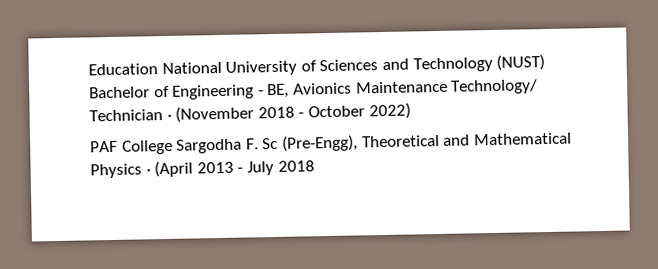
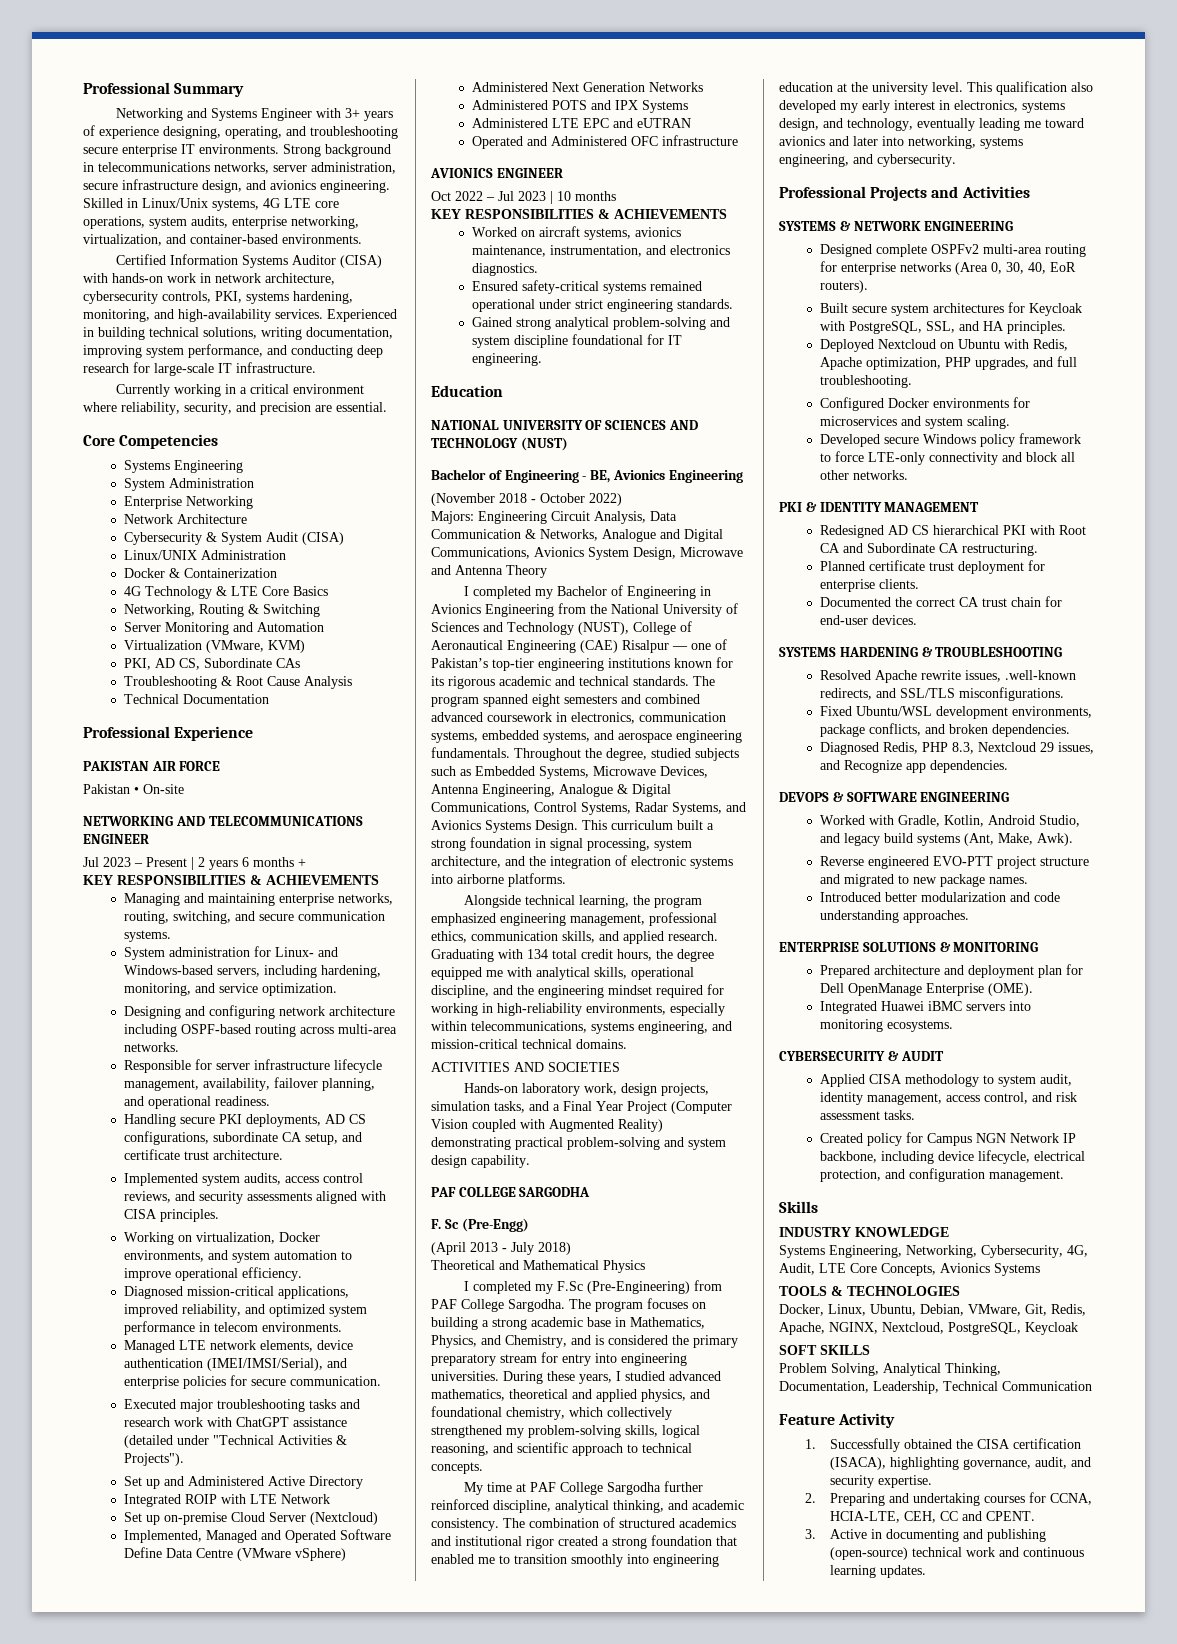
[88,63,158,76] Education -> [83,82,245,97] [116,108,394,121] [83,125,398,139] [83,144,391,157] [83,162,396,174] [83,179,390,193] [83,198,339,211] [83,216,359,229] [83,234,362,246] [116,254,383,268] [83,273,335,285] [83,291,353,304] [83,309,397,322] [83,327,393,340] [83,344,383,358] [83,362,316,376] [116,384,365,397] [83,402,387,415] [83,434,219,449] [123,460,243,473] [123,478,254,491] [123,496,253,509] [123,514,247,524] [123,532,344,545] [123,550,286,560] [123,568,277,578] [123,586,328,599] [123,604,320,617] [123,622,324,635] [123,640,305,653] [123,658,300,670] [123,676,352,689] [123,694,269,704] [83,726,254,741] [83,761,221,771] [83,784,184,794] [83,816,363,826] [83,834,149,844] [83,857,306,870] [83,875,379,885] [123,893,393,906] [123,911,385,924] [123,930,171,942] [123,946,338,960] [123,965,381,978] [123,983,337,996] [123,1005,395,1019] [123,1024,397,1037] [123,1042,179,1052] [123,1059,382,1073] [123,1077,375,1091] [123,1096,270,1109] [123,1114,366,1127] [123,1131,362,1145] [123,1149,283,1160] [123,1173,363,1186] [123,1191,386,1204] [123,1209,219,1222] [123,1232,320,1245] [123,1250,352,1263] [123,1267,302,1281] [123,1286,349,1299] [123,1304,367,1317] [123,1321,342,1335] [123,1340,353,1353] [123,1358,347,1371] [123,1375,381,1389] [123,1399,360,1412] [123,1417,347,1427] [123,1435,347,1448] [123,1453,184,1466] [123,1476,363,1489] [123,1494,330,1507] [123,1512,378,1525] [123,1529,391,1543] [123,1547,346,1561] [471,82,703,92] [471,100,688,113] [471,118,691,128] [471,135,738,149] [430,168,563,178] [431,191,616,204] [431,209,727,219] [471,226,681,240] [471,245,730,257] [471,263,538,276] [471,280,702,294] [471,299,733,312] [471,317,730,330] [471,334,682,348] [471,353,542,366] [431,385,503,397] [431,420,698,430] [431,437,568,451] [431,469,743,483] [431,493,622,506] [431,511,677,524] [431,529,723,542] [431,547,743,560] [431,565,547,578] [464,585,712,599] [431,603,607,617] Professional Summary // Networking and Systems Engineer with 3+ years of experience designing, operating, and troubleshooting secure enterprise IT environments. Strong background in telecommunications networks, server administration, secure infrastructure design, and avionics engineering. Skilled in Linux/Unix systems, 4G LTE core operations, system audits, enterprise networking, virtualization, and container-based environments. // Certified Information Systems Auditor (CISA) with hands-on work in network architecture, cybersecurity controls, PKI, systems hardening, monitoring, and high-availability services. Experienced in building technical solutions, writing documentation, improving system performance, and conducting deep research for large-scale IT infrastructure. // Currently working in a critical environment where reliability, security, and precision are essential. // Core Competencies // Systems Engineering // System Administration // Enterprise Networking // Network Architecture // Cybersecurity & System Audit (CISA) // Linux/UNIX Administration // Docker & Containerization // 4G Technology & LTE Core Basics // Networking, Routing & Switching // Server Monitoring and Automation // Virtualization (VMware, KVM) // PKI, AD CS, Subordinate CAs // Troubleshooting & Root Cause Analysis // Technical Documentation // Professional Experience // PAKISTAN AIR FORCE // Pakistan • On-site // NETWORKING AND TELECOMMUNICATIONS ENGINEER // Jul 2023 – Present | 2 years 6 months + // KEY RESPONSIBILITIES & ACHIEVEMENTS // Managing and maintaining enterprise networks, routing, switching, and secure communication systems. // System administration for Linux- and Windows-based servers, including hardening, monitoring, and service optimization. // Designing and configuring network architecture including OSPF-based routing across multi-area networks. // Responsible for server infrastructure lifecycle management, availability, failover planning, and operational readiness. // Handling secure PKI deployments, AD CS configurations, subordinate CA setup, and certificate trust architecture. // Implemented system audits, access control reviews, and security assessments aligned with CISA principles. // Working on virtualization, Docker environments, and system automation to improve operational efficiency. // Diagnosed mission-critical applications, improved reliability, and optimized system performance in telecom environments. // Managed LTE network elements, device authentication (IMEI/IMSI/Serial), and enterprise policies for secure communication. // Executed major troubleshooting tasks and research work with ChatGPT assistance (detailed under "Technical Activities & Projects"). // Set up and Administered Active Directory // Integrated ROIP with LTE Network // Set up on-premise Cloud Server (Nextcloud) // Implemented, Managed and Operated Software Define Data Centre (VMware vSphere) // Administered Next Generation Networks // Administered POTS and IPX Systems // Administered LTE EPC and eUTRAN // Operated and Administered OFC infrastructure // AVIONICS ENGINEER // Oct 2022 – Jul 2023 | 10 months // KEY RESPONSIBILITIES & ACHIEVEMENTS // Worked on aircraft systems, avionics maintenance, instrumentation, and electronics diagnostics. // Ensured safety-critical systems remained operational under strict engineering standards. // Gained strong analytical problem-solving and system discipline foundational for IT engineering. // Education // NATIONAL UNIVERSITY OF SCIENCES AND TECHNOLOGY (NUST) // Bachelor of Engineering - BE, Avionics Engineering // (November 2018 - October 2022) // Majors: Engineering Circuit Analysis, Data Communication & Networks, Analogue and Digital Communications, Avionics System Design, Microwave and Antenna Theory // I completed my Bachelor of Engineering in Avionics Engineering from the
[496,54,546,71] [89,79,539,100] [89,102,411,123] [90,132,572,155] [90,160,315,179] (NUST) Bachelor of Engineering - BE, Avionics Maintenance Technology/ Technician · (November 2018 - October 2022) // PAF College Sargodha F. Sc (Pre-Engg), Theoretical and Mathematical Physics · (April 2013 - July 2018 -> [578,621,692,635] [431,639,727,653] [431,657,733,671] [431,676,715,689] [431,694,700,707] [431,712,726,724] [431,730,742,743] [431,747,739,761] [431,766,708,779] [431,784,671,797] [431,802,746,815] [431,820,714,833] [431,837,692,851] [431,855,733,869] [431,873,566,887] [464,895,703,908] [431,912,717,926] [431,931,718,944] [431,949,714,962] [431,967,694,980] [431,984,724,998] [431,1003,725,1016] [431,1021,732,1034] [431,1039,627,1049] [431,1062,620,1072] [464,1083,710,1096] [431,1101,732,1114] [431,1119,663,1132] [431,1137,726,1150] [431,1155,530,1168] [431,1187,591,1197] [431,1218,529,1232] [431,1242,571,1255] [431,1260,645,1273] [464,1280,723,1294] [431,1298,706,1312] [431,1317,705,1330] [431,1335,738,1348] [431,1352,687,1366] [431,1371,721,1384] [431,1389,710,1402] [431,1406,672,1420] [431,1425,700,1438] [431,1442,692,1456] [431,1462,483,1474] [464,1481,704,1495] [431,1499,744,1513] [431,1517,736,1531] [431,1535,737,1549] [431,1554,719,1567] [779,81,1093,95] [779,100,1065,113] [779,118,1084,131] [779,136,1023,149] [779,154,956,167] [779,186,1030,201] [779,221,1014,231] [819,244,1086,257] [819,261,1076,275] [819,280,868,293] [819,302,1082,316] [819,321,1066,334] [819,339,1068,352] [819,356,1077,370] [819,375,912,388] [819,397,1030,411] [819,416,1010,429] [819,433,1081,447] [819,451,1075,465] [819,470,908,480] [779,502,980,512] [819,525,1086,538] [819,543,1038,556] [819,560,1045,574] [819,579,919,592] [819,596,1062,607] [819,615,917,625] [779,647,1063,657] [819,670,1076,683] [819,687,1064,701] [819,706,1092,719] [819,723,1070,737] [819,742,1094,755] [819,760,1008,773] [779,792,1010,802] [819,815,1080,827] [819,833,1073,846] [819,856,1089,869] [819,874,1028,887] [819,892,1060,902] [819,910,969,923] [779,942,1039,952] [819,964,1083,978] [819,983,1033,996] [819,1001,1031,1014] [819,1019,953,1032] [779,1051,944,1061] [819,1074,1072,1087] [819,1092,1077,1105] [819,1110,915,1120] [819,1132,1076,1146] [819,1150,1085,1164] [819,1168,1064,1182] [779,1201,818,1213] [779,1227,949,1237] [779,1245,1088,1258] [779,1263,1040,1276] [779,1286,960,1296] [779,1304,1086,1316] [779,1322,1078,1335] [779,1345,870,1355] [779,1363,1001,1376] [779,1381,1092,1394] [779,1413,896,1428] [804,1438,1082,1452] [830,1457,1092,1470] [830,1475,933,1488] [804,1492,1093,1506] [830,1511,1036,1523] [804,1529,1047,1542] [830,1547,1085,1560] [830,1565,927,1578] (NUST), College of Aeronautical Engineering (CAE) Risalpur — one of Pakistan’s top-tier engineering institutions known for its rigorous academic and technical standards. The program spanned eight semesters and combined advanced coursework in electronics, communication systems, embedded systems, and aerospace engineering fundamentals. Throughout the degree, studied subjects such as Embedded Systems, Microwave Devices, Antenna Engineering, Analogue & Digital Communications, Control Systems, Radar Systems, and Avionics Systems Design. This curriculum built a strong foundation in signal processing, system architecture, and the integration of electronic systems into airborne platforms. // Alongside technical learning, the program emphasized engineering management, professional ethics, communication skills, and applied research. Graduating with 134 total credit hours, the degree equipped me with analytical skills, operational discipline, and the engineering mindset required for working in high-reliability environments, especially within telecommunications, systems engineering, and mission-critical technical domains. // ACTIVITIES AND SOCIETIES // Hands-on laboratory work, design projects, simulation tasks, and a Final Year Project (Computer Vision coupled with Augmented Reality) demonstrating practical problem-solving and system design capability. // PAF COLLEGE SARGODHA // F. Sc (Pre-Engg) // (April 2013 - July 2018) // Theoretical and Mathematical Physics // I completed my F.Sc (Pre-Engineering) from PAF College Sargodha. The program focuses on building a strong academic base in Mathematics, Physics, and Chemistry, and is considered the primary preparatory stream for entry into engineering universities. During these years, I studied advanced mathematics, theoretical and applied physics, and foundational chemistry, which collectively strengthened my problem-solving skills, logical reasoning, and scientific approach to technical concepts. // My time at PAF College Sargodha further reinforced discipline, analytical thinking, and academic consistency. The combination of structured academics and institutional rigor created a strong foundation that enabled me to transition smoothly into engineering education at the university level. This qualification also developed my early interest in electronics, systems design, and technology, eventually leading me toward avionics and later into networking, systems engineering, and cybersecurity. // Professional Projects and Activities // SYSTEMS & NETWORK ENGINEERING // Designed complete OSPFv2 multi-area routing for enterprise networks (Area 0, 30, 40, EoR routers). // Built secure system architectures for Keycloak with PostgreSQL, SSL, and HA principles. // Deployed Nextcloud on Ubuntu with Redis, Apache optimization, PHP upgrades, and full troubleshooting. // Configured Docker environments for microservices and system scaling. // Developed secure Windows policy framework to force LTE-only connectivity and block all other networks. // PKI & IDENTITY MANAGEMENT // Redesigned AD CS hierarchical PKI with Root CA and Subordinate CA restructuring. // Planned certificate trust deployment for enterprise clients. // Documented the correct CA trust chain for end-user devices. // SYSTEMS HARDENING & TROUBLESHOOTING // Resolved Apache rewrite issues, .well-known redirects, and SSL/TLS misconfigurations. // Fixed Ubuntu/WSL development environments, package conflicts, and broken dependencies. // Diagnosed Redis, PHP 8.3, Nextcloud 29 issues, and Recognize app dependencies. // DEVOPS & SOFTWARE ENGINEERING // Worked with Gradle, Kotlin, Android Studio, and legacy build systems (Ant, Make, Awk). // Reverse engineered EVO-PTT project structure and migrated to new package names. // Introduced better modularization and code understanding approaches. // ENTERPRISE SOLUTIONS & MONITORING // Prepared architecture and deployment plan for Dell OpenManage Enterprise (OME). // Integrated Huawei iBMC servers into monitoring ecosystems. // CYBERSECURITY & AUDIT // Applied CISA methodology to system audit, identity management, access control, and risk assessment tasks. // Created policy for Campus NGN Network IP backbone, including device lifecycle, electrical protection, and configuration management. // Skills // INDUSTRY KNOWLEDGE // Systems Engineering, Networking, Cybersecurity, 4G, Audit, LTE Core Concepts, Avionics Systems // TOOLS & TECHNOLOGIES // Docker, Linux, Ubuntu, Debian, VMware, Git, Redis, Apache, NGINX, Nextcloud, PostgreSQL, Keycloak // SOFT SKILLS // Problem Solving, Analytical Thinking, Documentation, Leadership, Technical Communication // Feature Activity // 1. Successfully obtained the CISA certification (ISACA), highlighting governance, audit, and security expertise. // 2. Preparing and undertaking courses for CCNA, HCIA-LTE, CEH, CC and CPENT. // 3. Active in documenting and publishing (open-source) technical work and continuous learning updates.

